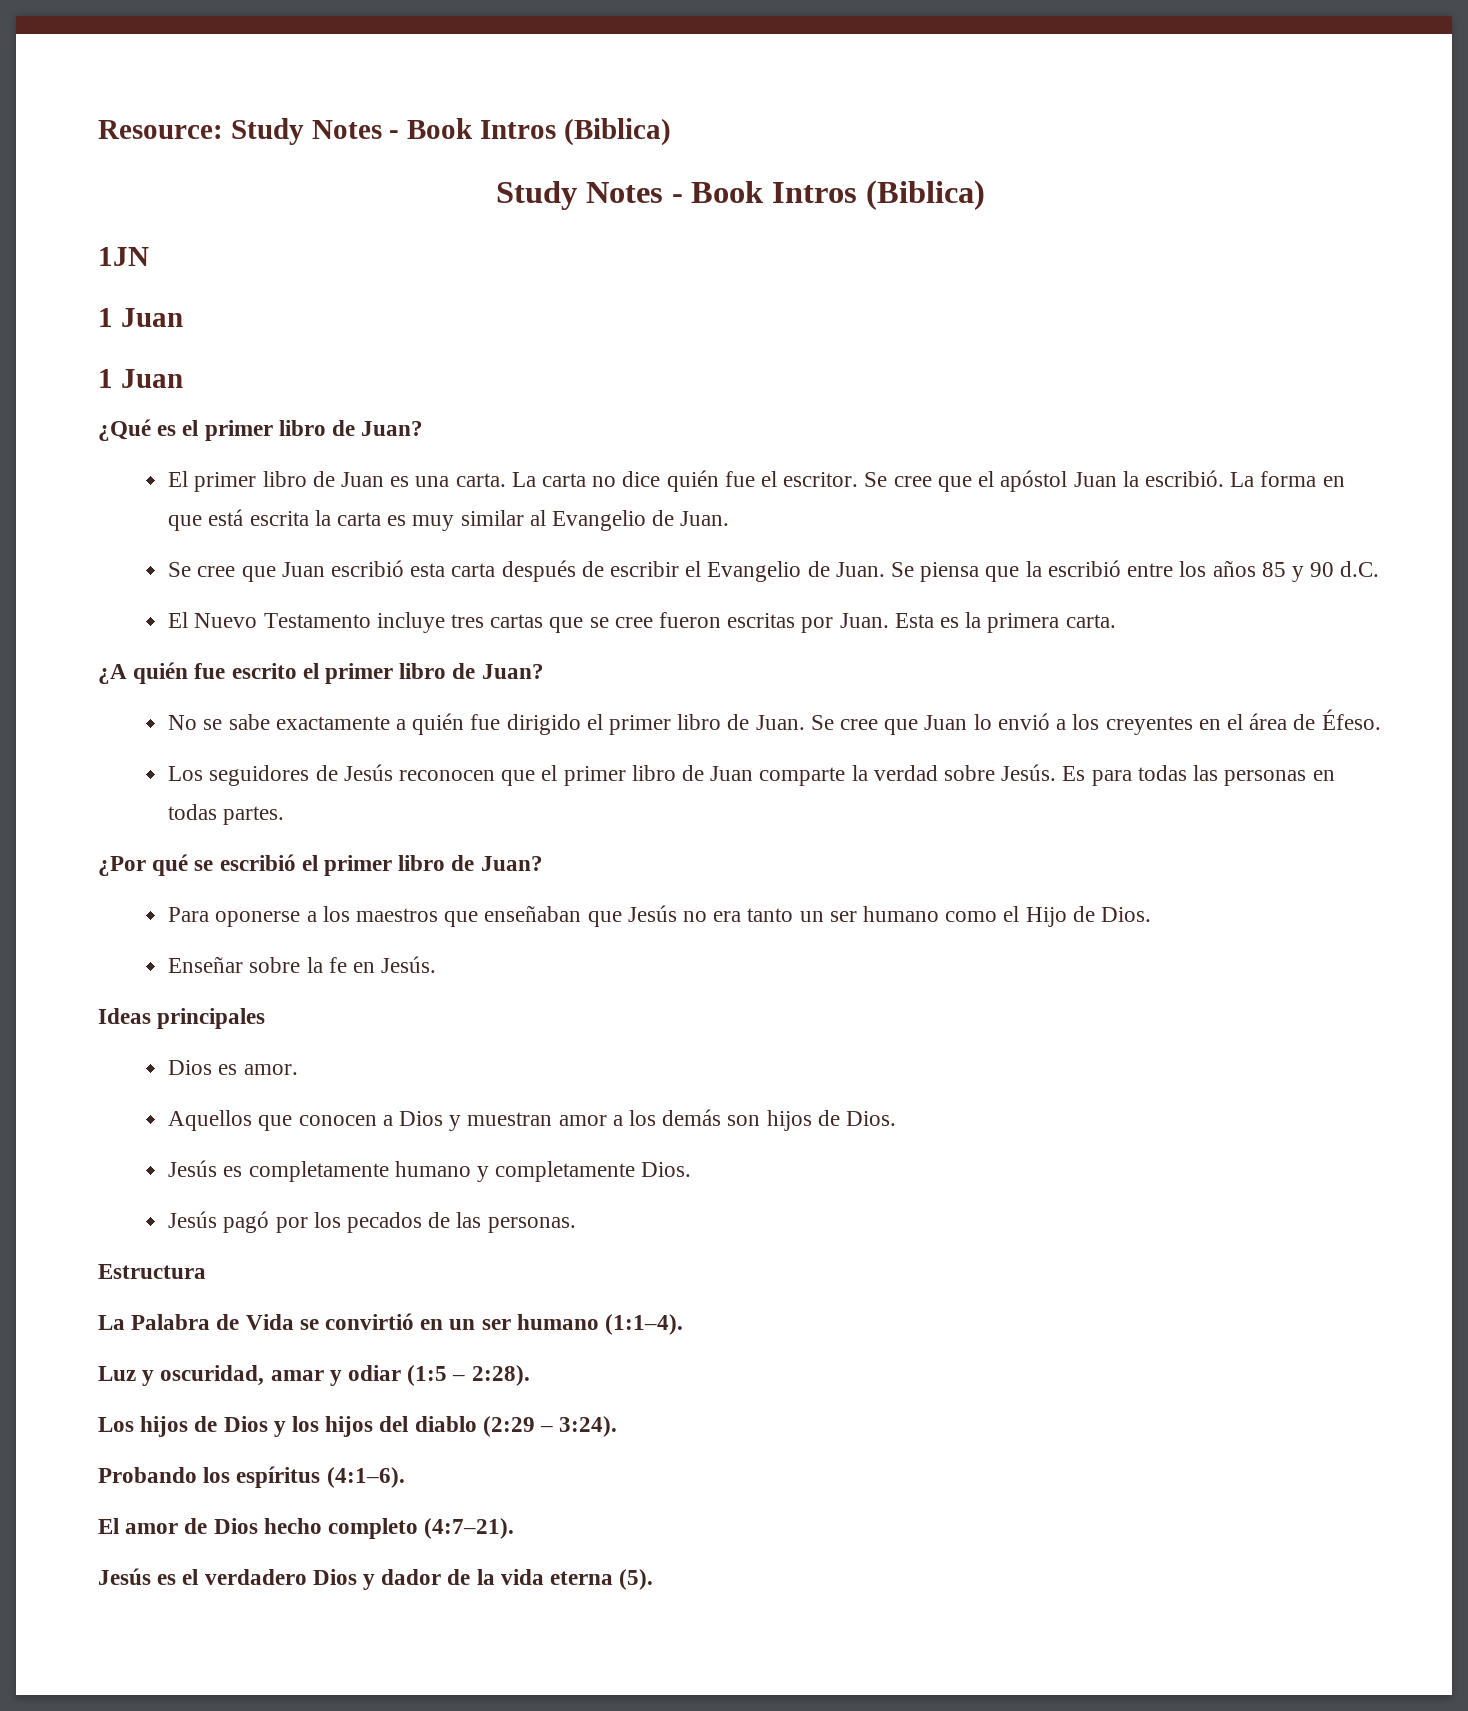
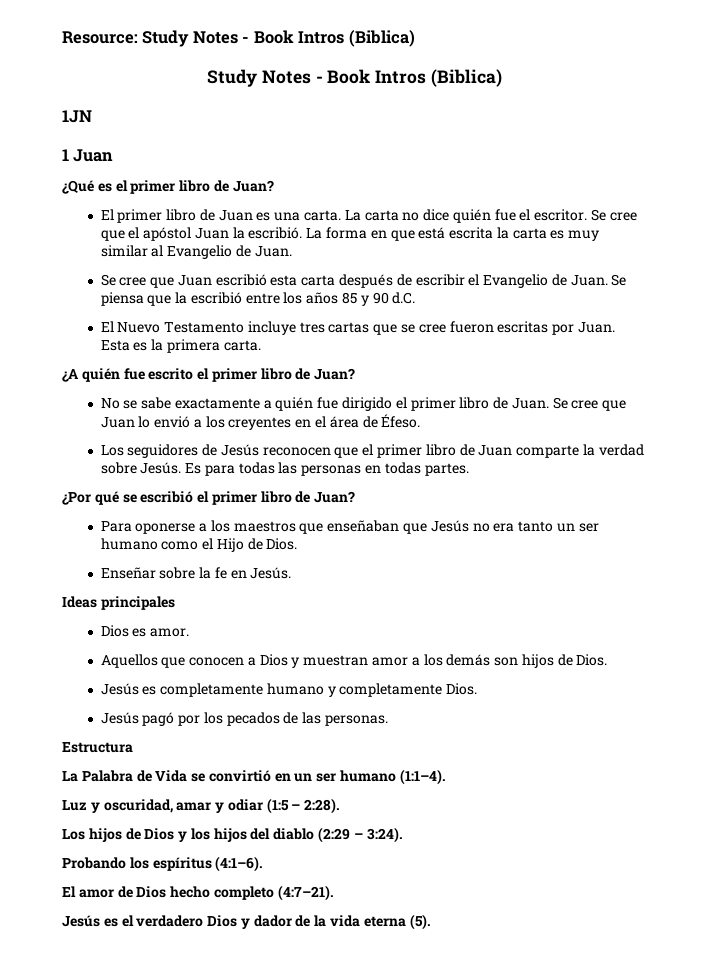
[98,369,183,388] // 1 Juan -> (114, 155) none

